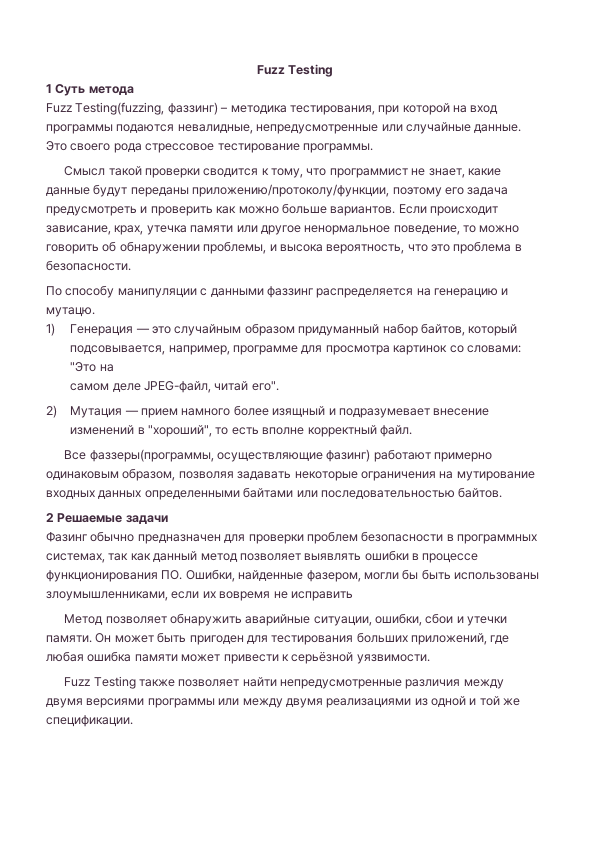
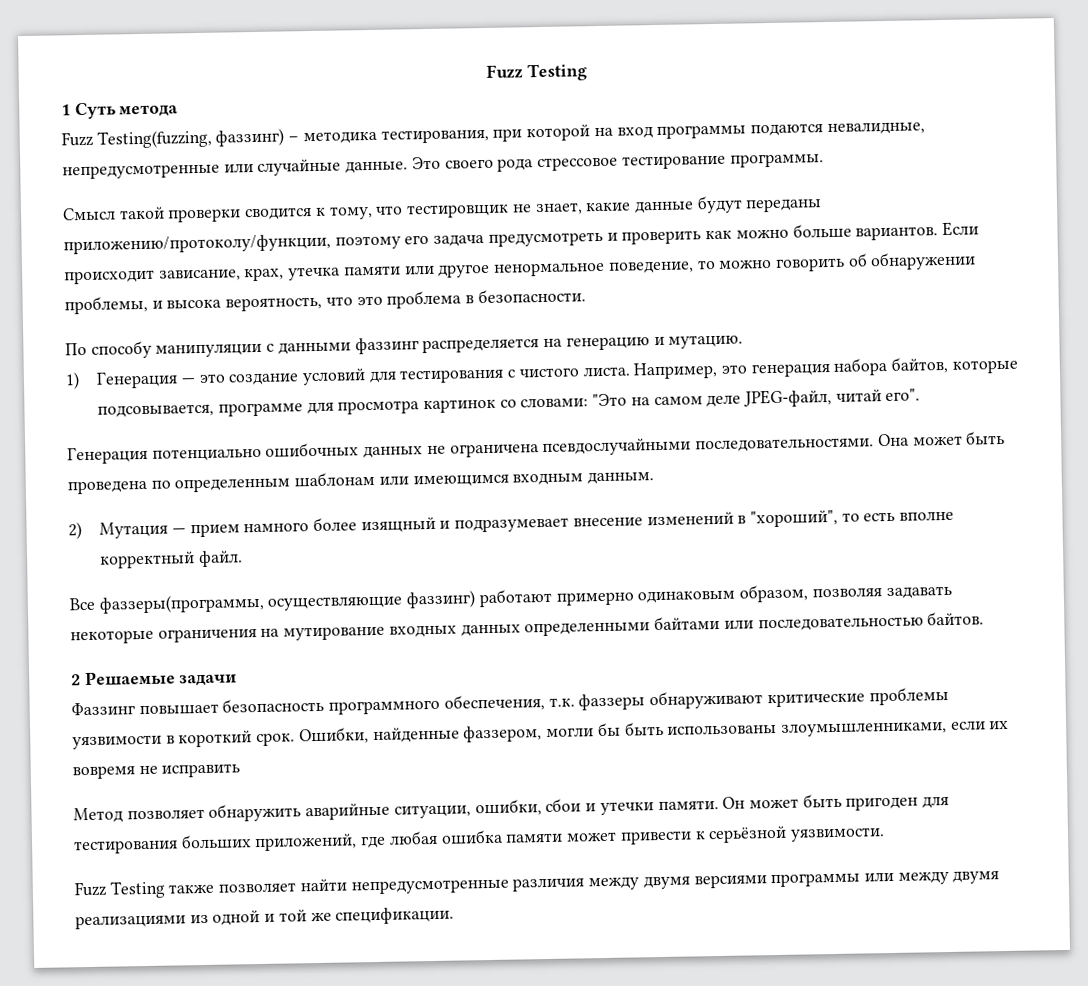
[329,168,408,178] программист -> [406,203,510,219] тестировщик
[46,307,95,317] мутацю. -> [668,334,744,349] мутацию.
[174,323,518,336] [70,345,230,355] случайным образом придуманный набор байтов, который подсовывается, например, -> [228,356,1018,386] [97,403,215,418] создание условий для тестирования с чистого листа. Например, это генерация набора байтов, которые подсовывается,
(114, 368) // -> (650, 401) none
(279, 386) none -> [67,430,1006,465] [67,471,655,495] // Генерация потенциально ошибочных данных не ограничена псевдослучайными последовательностями. Она может быть проведена по определенным шаблонам или имеющимся входным данным.
[326,449,371,462] фазинг) -> [406,590,476,609] фаззинг)
[46,531,537,544] [46,550,479,563] [46,570,183,582] Фазинг обычно предназначен для проверки проблем безопасности в программных системах, так как данный метод позволяет выявлять ошибки в процессе функционирования ПО. -> [71,686,949,716] [72,730,296,750] Фаззинг повышает безопасность программного обеспечения, т.к. фаззеры обнаруживают критические проблемы уязвимости в короткий срок.
[306,570,361,582] фазером, -> [463,725,543,743] фаззером,

